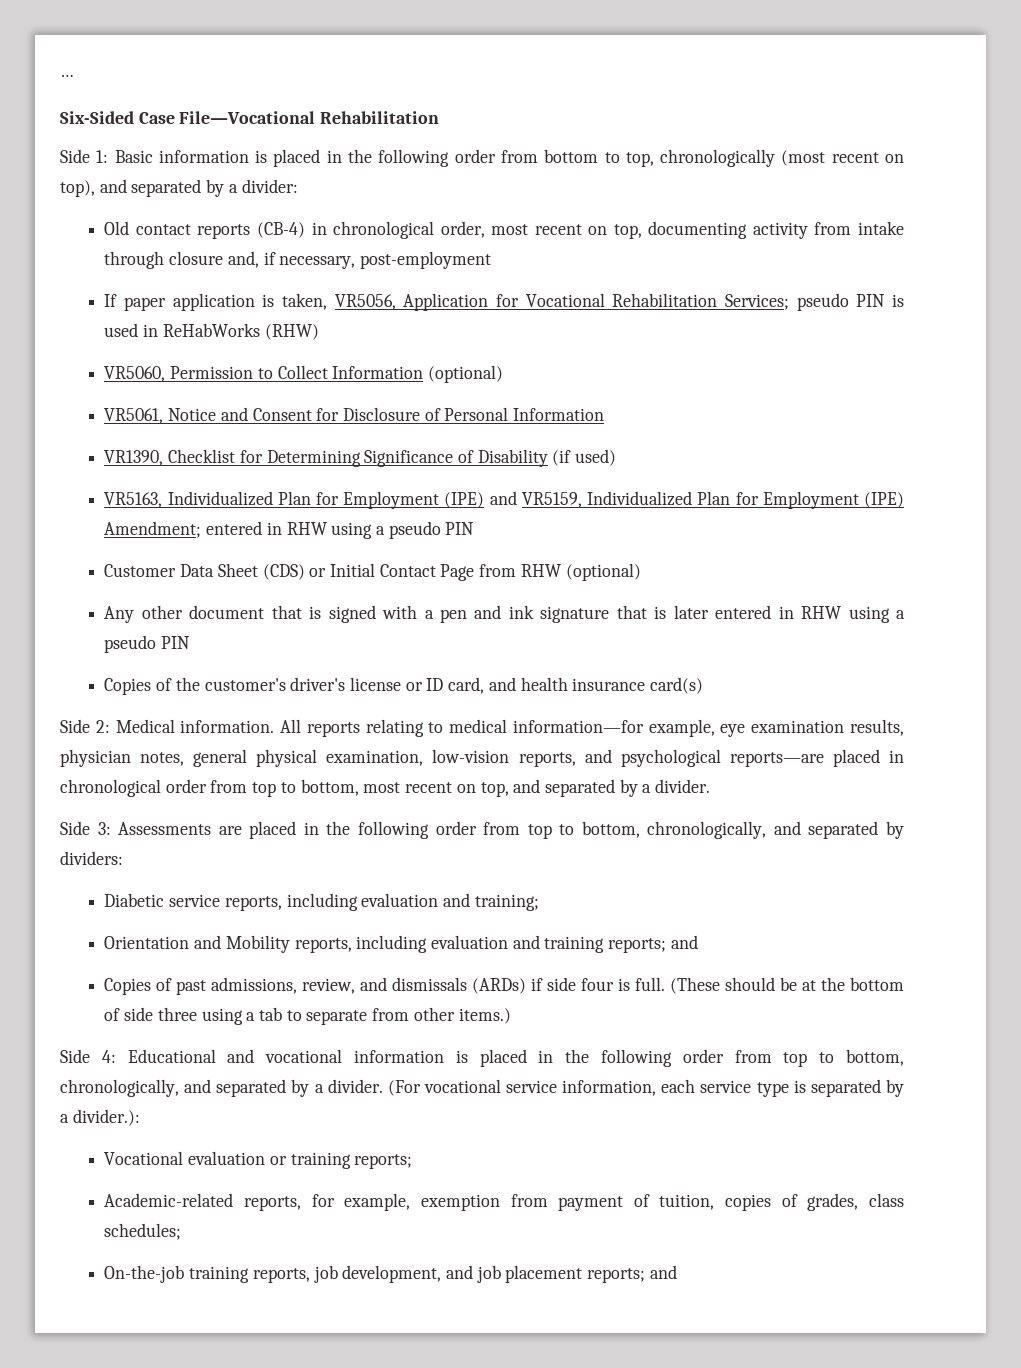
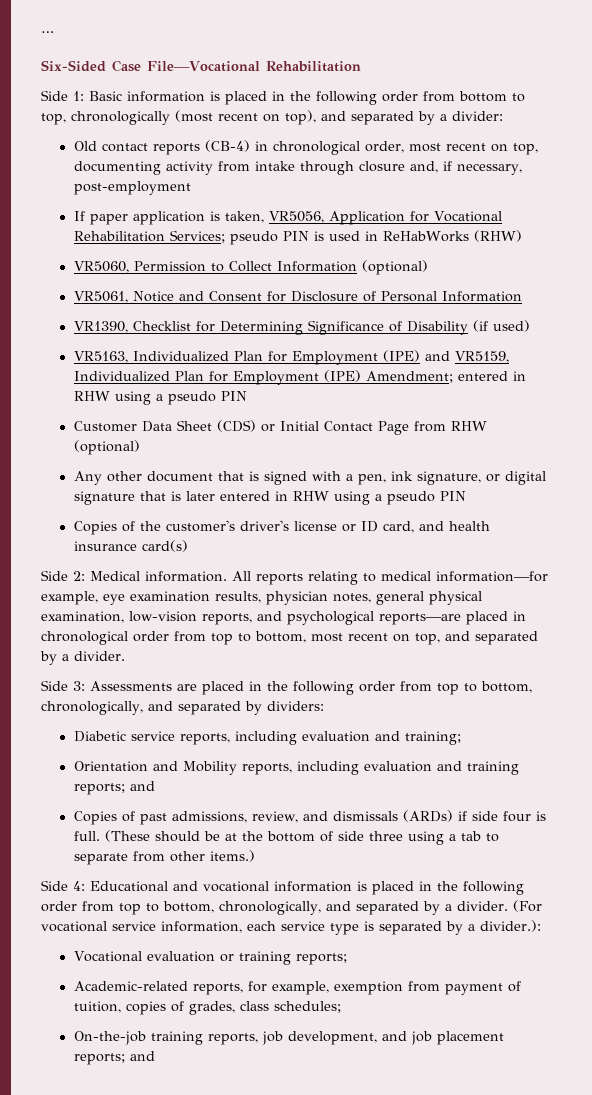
[440,605,534,623] pen and ink -> [357,471,546,485] pen, ink signature, or digital

